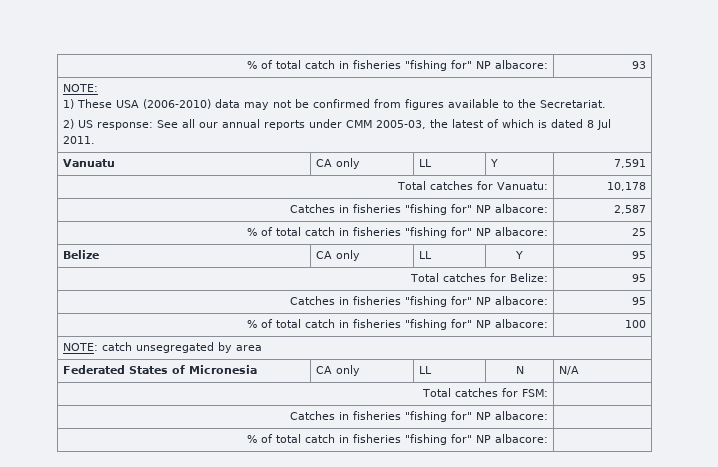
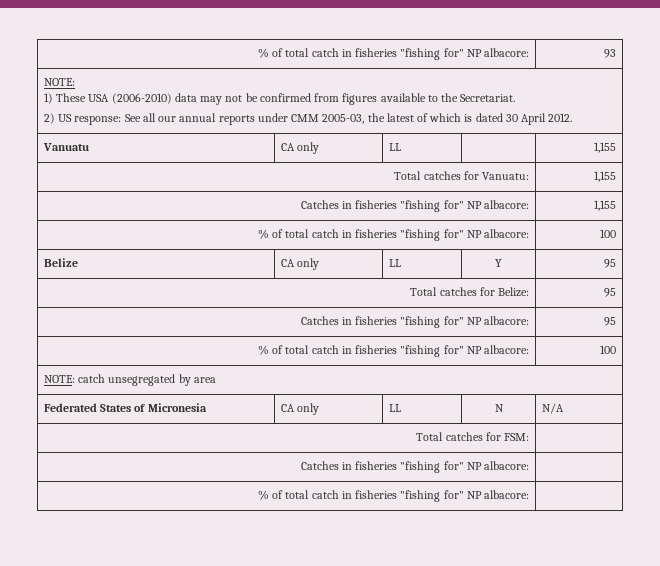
[587,119,612,130] [63,136,96,144] 8 Jul 2011. -> [505,113,573,125] 30 April 2012.
[490,159,499,167] [613,159,646,168] Y | 7,591 -> [594,142,617,153] | 1,155
[606,182,646,191] [289,204,548,215] [613,205,646,214] 10,178 // Catches in fisheries "fishing for" NP albacore: | 2,587 -> [594,171,617,182] [300,200,530,212] [594,200,617,211] 1,155 // Catches in fisheries "fishing for" NP albacore: | 1,155
[631,228,646,236] 25 -> [600,229,617,238] 100

